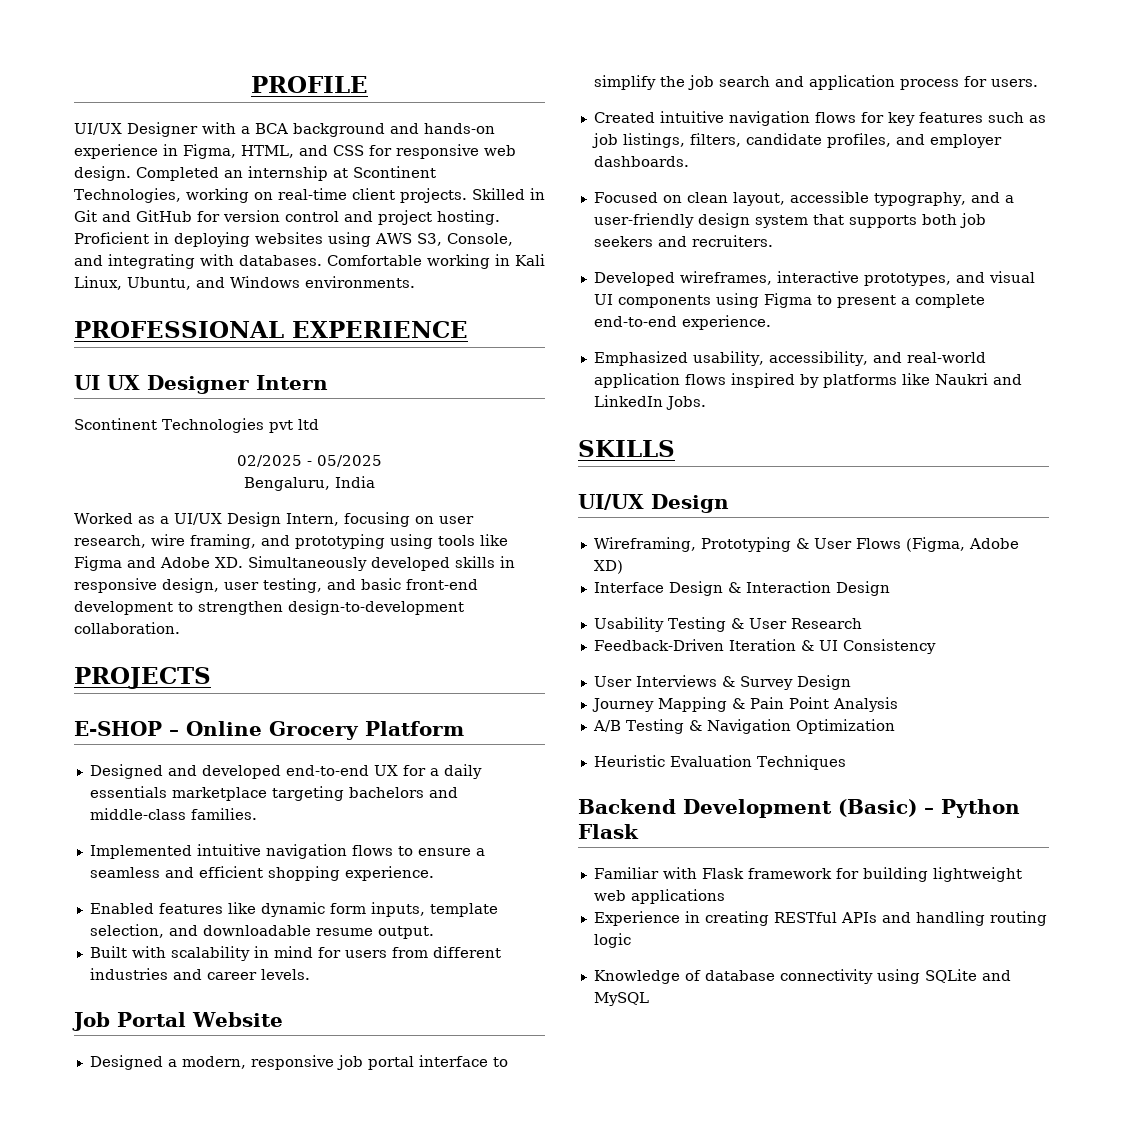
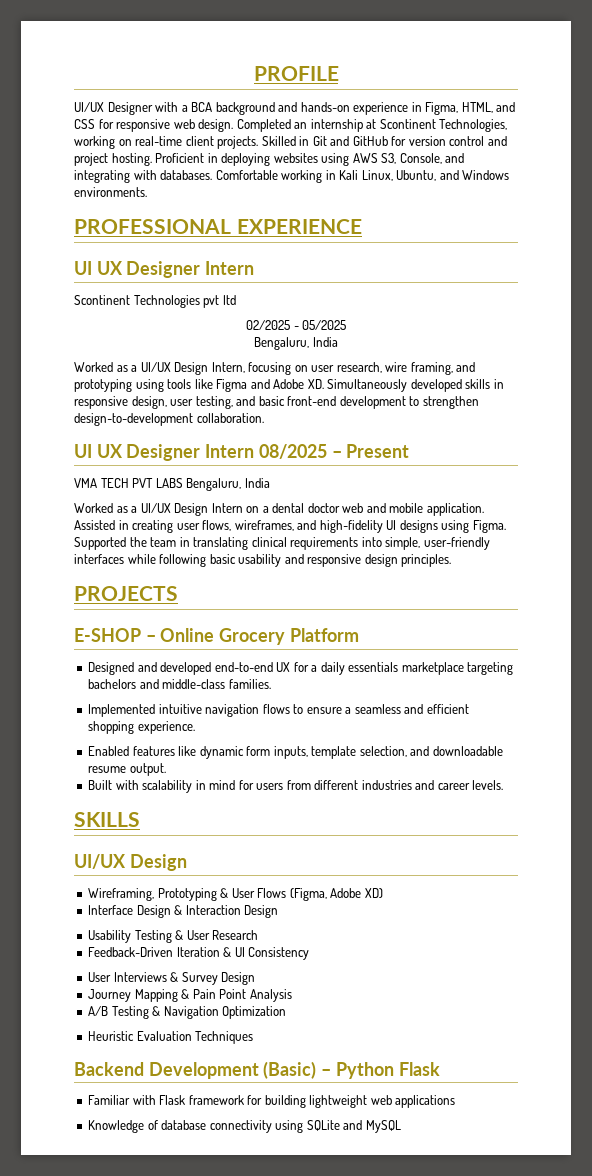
(180, 628) none -> [74,444,410,461] [74,478,270,491] [74,503,484,516] [74,520,506,533] [74,537,490,550] [74,554,452,567] // UI UX Designer Intern 08/2025 – Present // VMA TECH PVT LABS Bengaluru, India // Worked as a UI/UX Design Intern on a dental doctor web and mobile application. Assisted in creating user flows, wireframes, and high-fidelity UI designs using Figma. Supported the team in translating clinical requirements into simple, user-friendly interfaces while following basic usability and responsive design principles.
[72,1012,283,1031] [89,1055,508,1070] [593,75,1038,90] [593,111,1046,126] [591,133,1002,148] [593,156,689,167] [593,191,1014,206] [593,213,986,228] [593,235,773,247] [593,271,1035,286] [593,293,985,308] [593,315,771,330] [593,351,986,366] [593,373,1022,388] [593,395,706,410] // Job Portal Website // Designed a modern, responsive job portal interface to simplify the job search and application process for users. // Created intuitive navigation flows for key features such as job listings, filters, candidate profiles, and employer dashboards. // Focused on clean layout, accessible typography, and a user-friendly design system that supports both job seekers and recruiters. // Developed wireframes, interactive prototypes, and visual UI components using Figma to present a complete end-to-end experience. // Emphasized usability, accessibility, and real-world application flows inspired by platforms like Naukri and LinkedIn Jobs. -> (504, 785) none
[593,911,1047,926] [593,933,631,948] // Experience in creating RESTful APIs and handling routing logic -> (456, 1101) none

